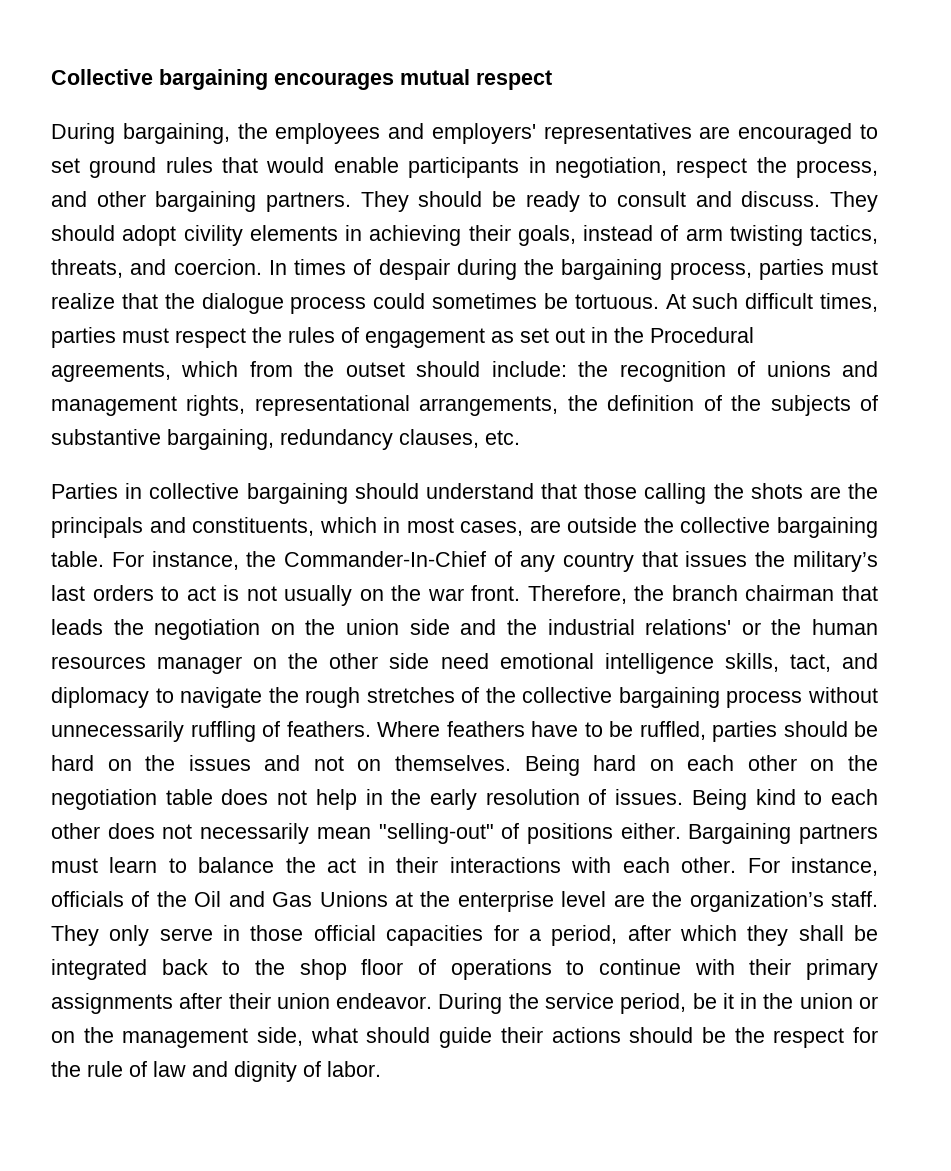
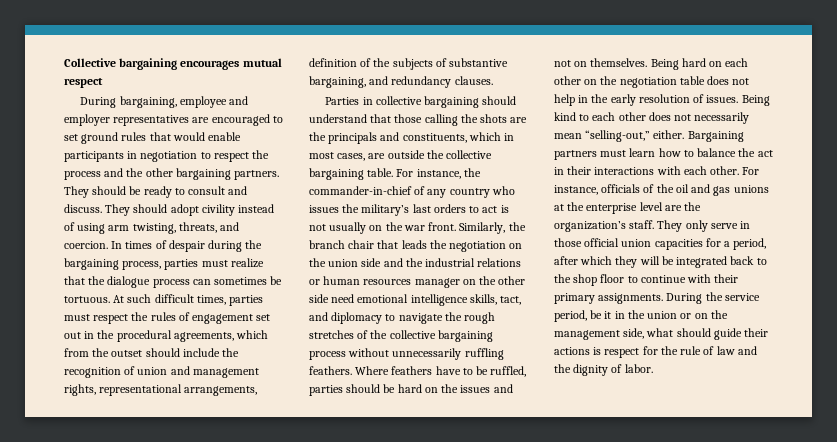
[237,123,536,144] the employees and employers' -> [179,96,249,108] [64,114,110,126] employee and employer
[554,157,879,178] [51,191,87,207] negotiation, respect the process, and -> [140,150,270,162] [64,168,144,180] negotiation to respect the process and the
[249,225,878,246] elements in achieving their goals, instead of arm twisting tactics, -> [238,204,275,213] [64,222,176,234] instead of using arm twisting,
[373,293,426,309] could -> [192,279,211,285] can
[491,331,514,343] as -> (254, 319) none
[650,327,754,343] Procedural -> [116,330,172,342] procedural
[491,361,567,377] include: -> [182,348,220,357] include
[766,361,831,377] unions -> [137,367,168,375] union
[567,395,598,411] the -> (258, 391) none
[280,429,520,450] redundancy clauses, etc. -> [369,76,493,88] and redundancy clauses.
[284,551,487,567] Commander-In-Chief -> [309,186,412,195] commander-in-chief
[641,551,678,567] that -> [491,186,515,195] who
[527,585,627,604] Therefore, -> [459,222,506,234] Similarly,
[745,585,835,601] chairman -> [348,240,375,249] chair
[645,619,802,635] relations' or the -> [477,258,522,267] [309,279,320,285] relations or
[262,721,280,737] of -> (504, 354) none
[378,823,613,844] "selling-out" of positions -> [585,130,651,142] “selling-out,”
(158, 865) none -> [658,148,681,157] how
[194,891,388,907] Oil and Gas Unions -> [675,184,769,196] oil and gas unions
(376, 933) none -> [621,239,652,247] union
[798,925,844,941] shall -> [639,256,660,265] will
[418,959,552,980] of operations -> (625, 278) none
[51,993,433,1014] assignments after their union endeavor. -> [598,293,664,304] assignments.
[629,1027,765,1043] should be the -> [593,347,602,355] is
(228, 1069) none -> [554,364,571,373] the

